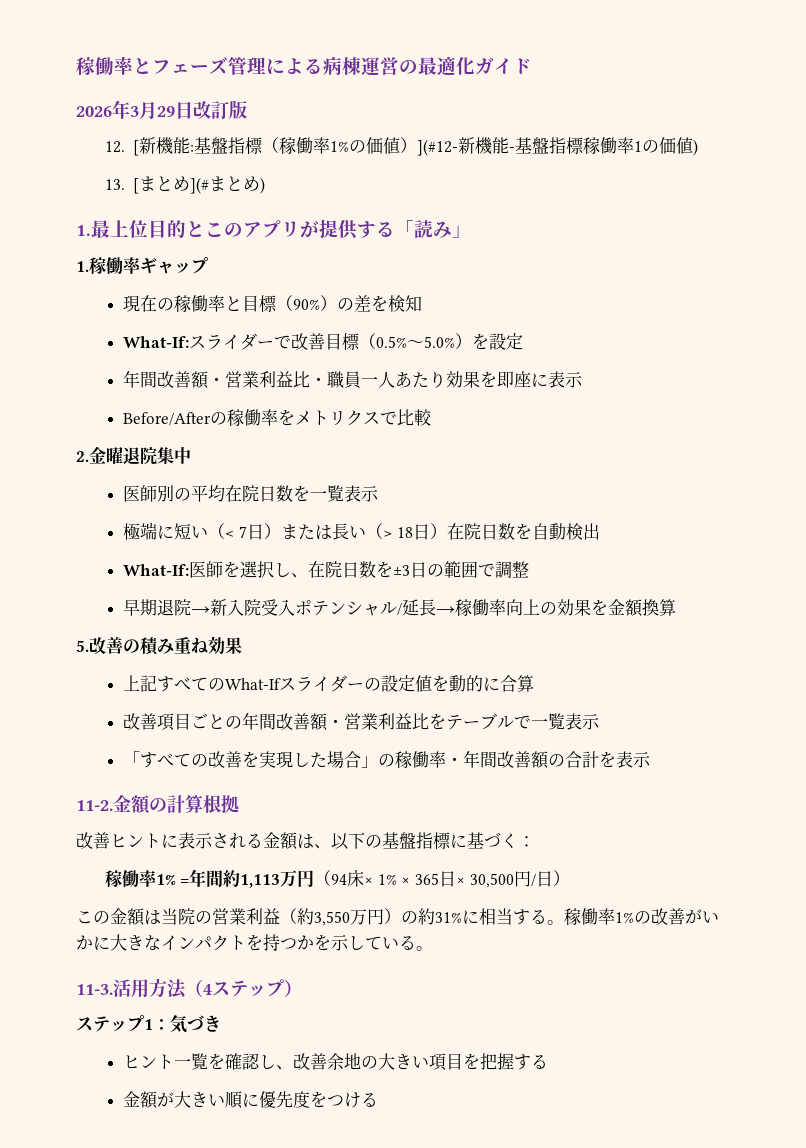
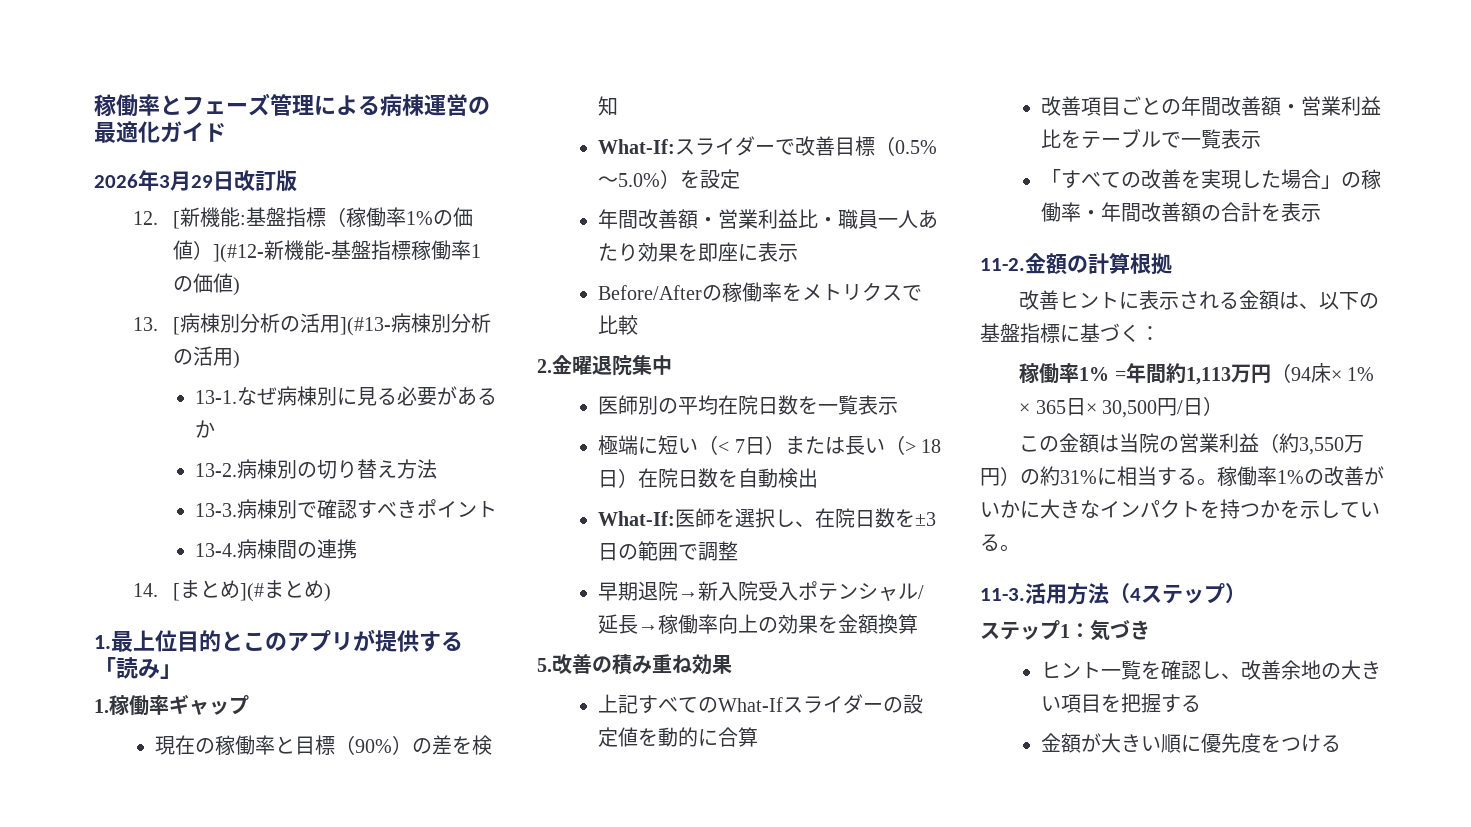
(140, 186) none -> [179,313,491,336] [172,346,240,369] [194,386,497,406] [194,420,215,438] [194,459,437,479] [194,499,497,519] [194,539,357,559] [133,583,180,601] 病棟別分析の活用](#13-病棟別分析の活用) // 13-1.なぜ病棟別に見る必要があるか // 13-2.病棟別の切り替え方法 // 13-3.病棟別で確認すべきポイント // 13-4.病棟間の連携 // 14. [

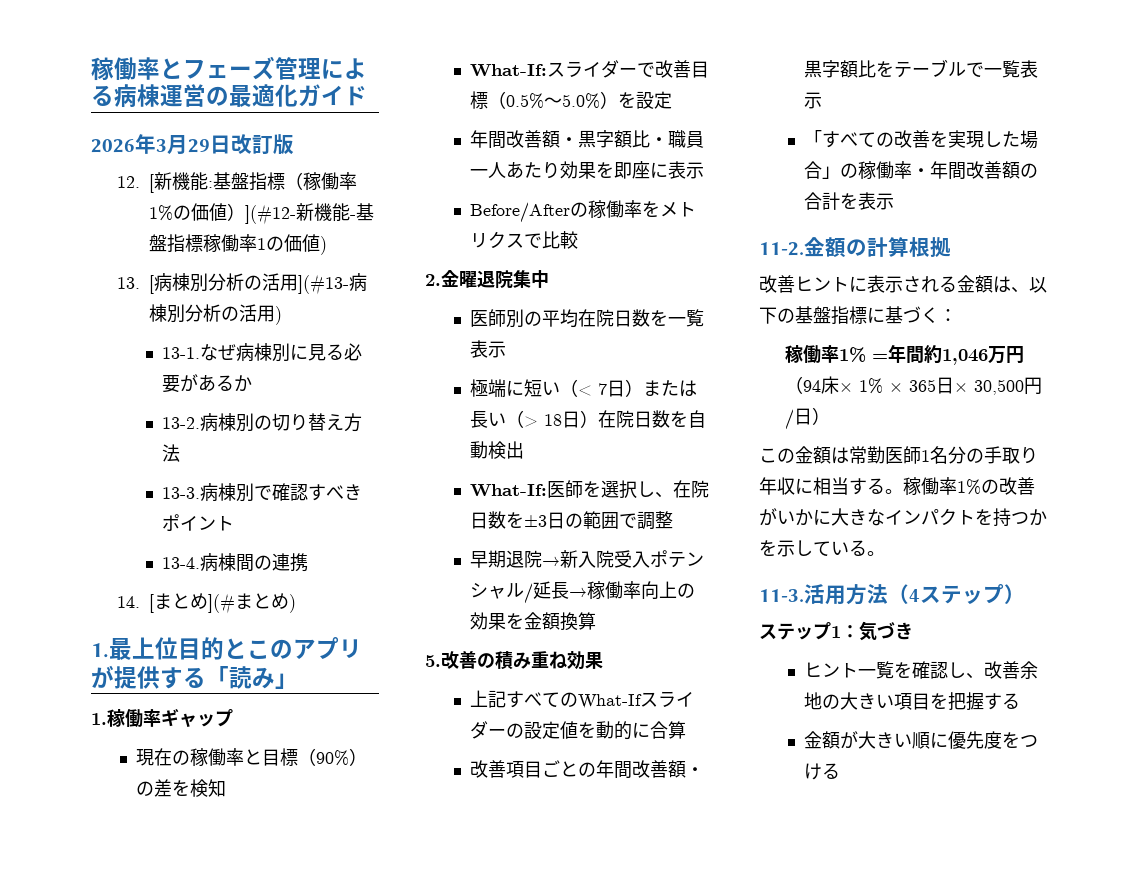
[718,209,799,229] 営業利益 -> [578,130,633,148] 黒字額
[1301,96,1382,116] 営業利益 -> [804,60,859,78] 黒字額
[1185,367,1231,385] 1,113 -> [941,349,988,365] 1,046
[1118,433,1364,455] [980,466,1097,486] 当院の営業利益（約3,550万円）の約31% -> [849,446,1038,464] [759,477,795,495] 常勤医師1名分の手取り年収

